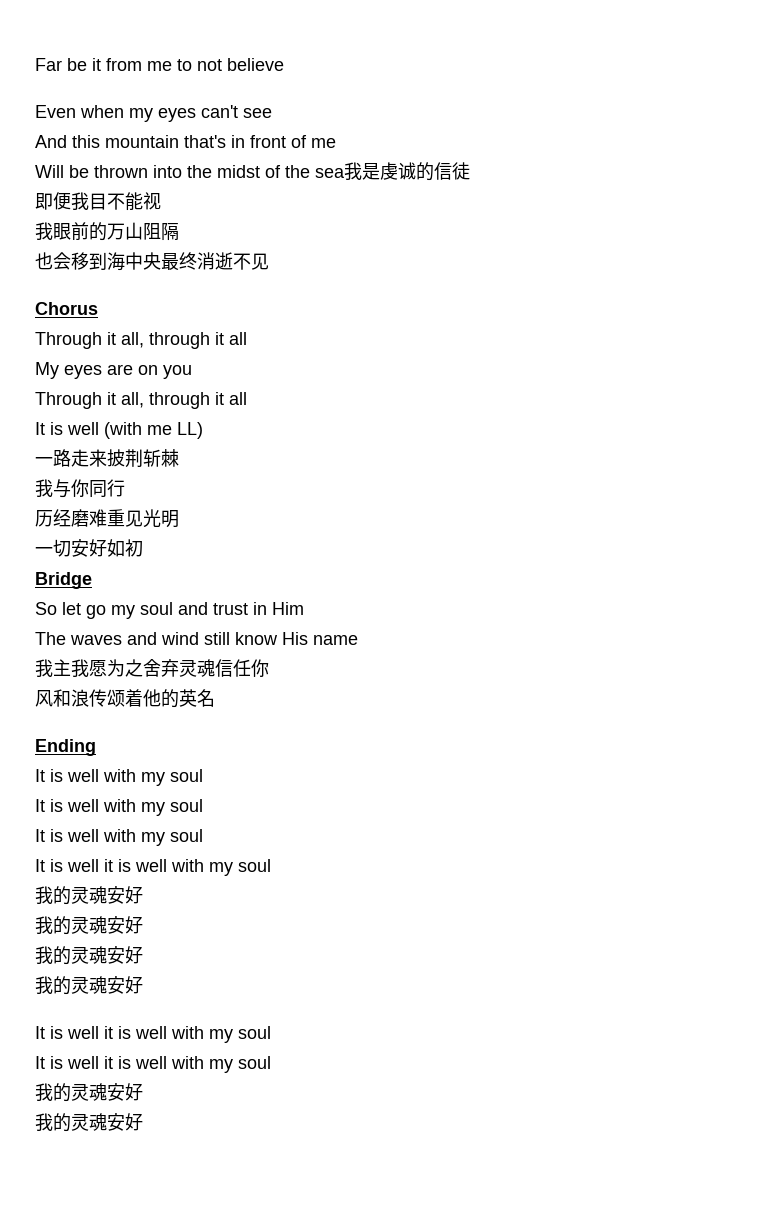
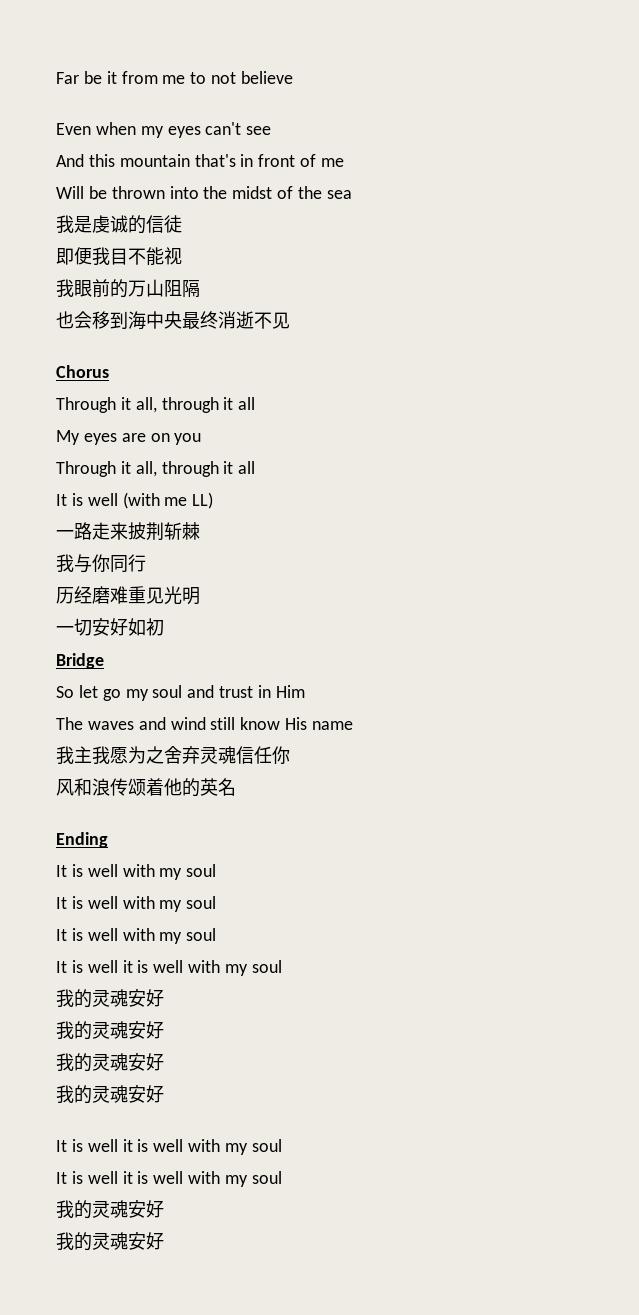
(345, 173) none -> (352, 194) //

